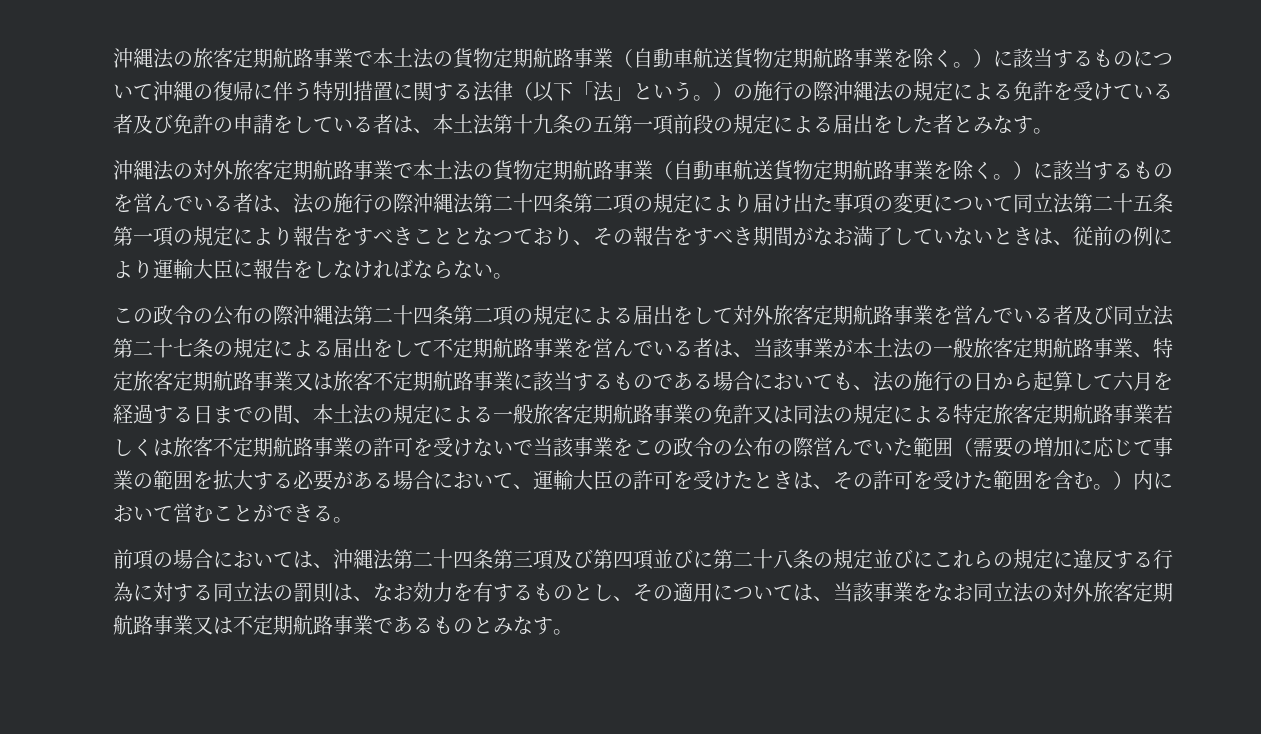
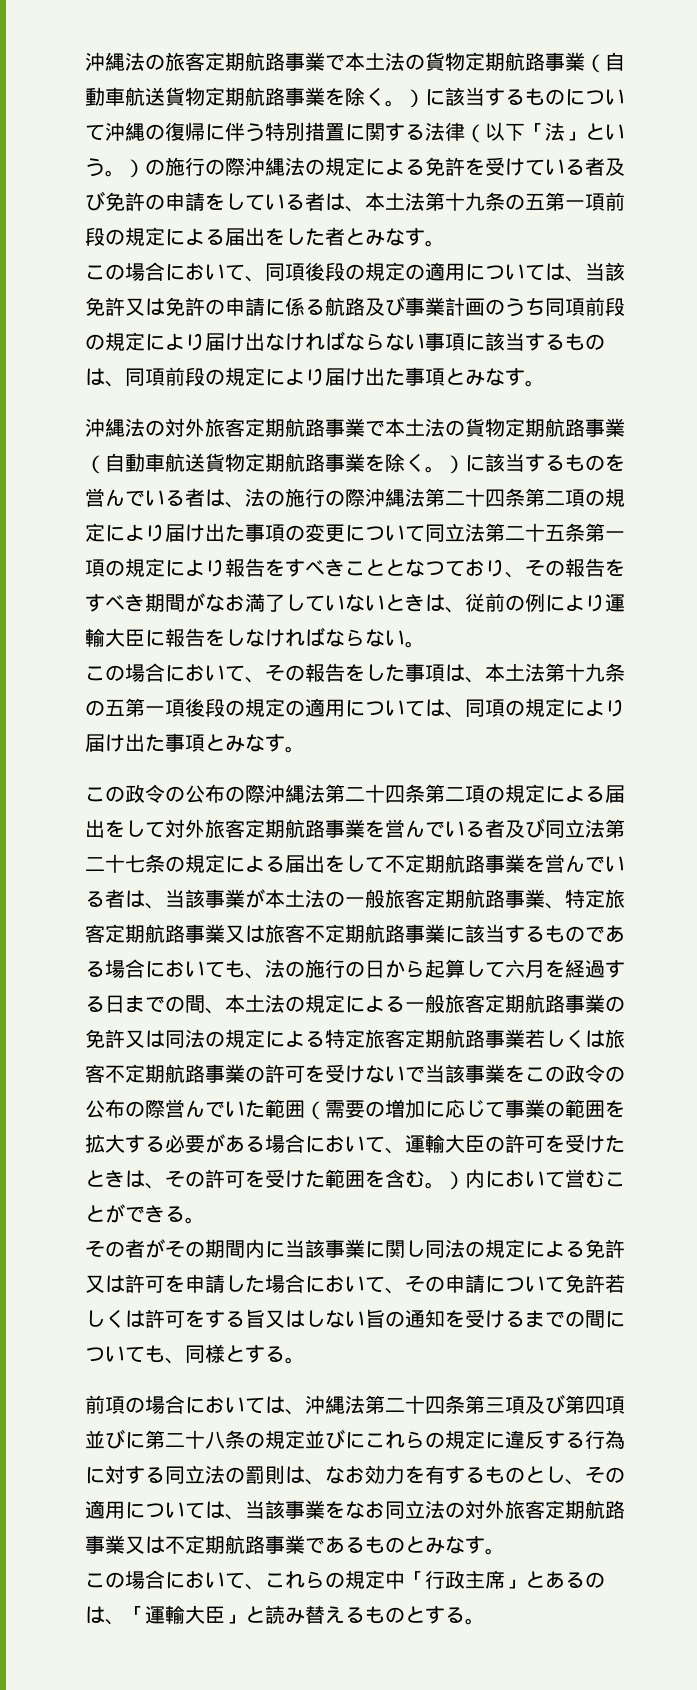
(1053, 131) none -> [84,262,625,282] [84,296,625,317] [84,331,605,351] [84,367,545,387] // この場合において、同項後段の規定の適用については、当該免許又は免許の申請に係る航路及び事業計画のうち同項前段の規定により届け出なければならない事項に該当するものは、同項前段の規定により届け出た事項とみなす。
(513, 276) none -> [84,663,625,683] [84,698,625,718] [84,733,305,753] // この場合において、その報告をした事項は、本土法第十九条の五第一項後段の規定の適用については、同項の規定により届け出た事項とみなす。
(353, 520) none -> [84,1239,625,1258] [84,1274,625,1294] [84,1309,625,1328] [84,1344,305,1364] // その者がその期間内に当該事業に関し同法の規定による免許又は許可を申請した場合において、その申請について免許若しくは許可をする旨又はしない旨の通知を受けるまでの間についても、同様とする。
(573, 632) none -> [84,1570,605,1590] [84,1605,485,1625] // この場合において、これらの規定中「行政主席」とあるのは、「運輸大臣」と読み替えるものとする。

